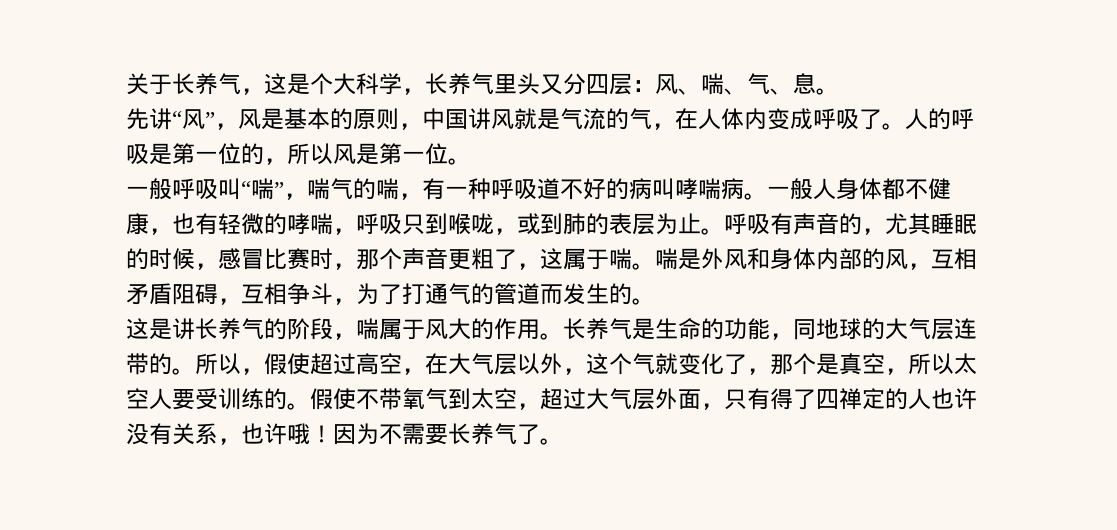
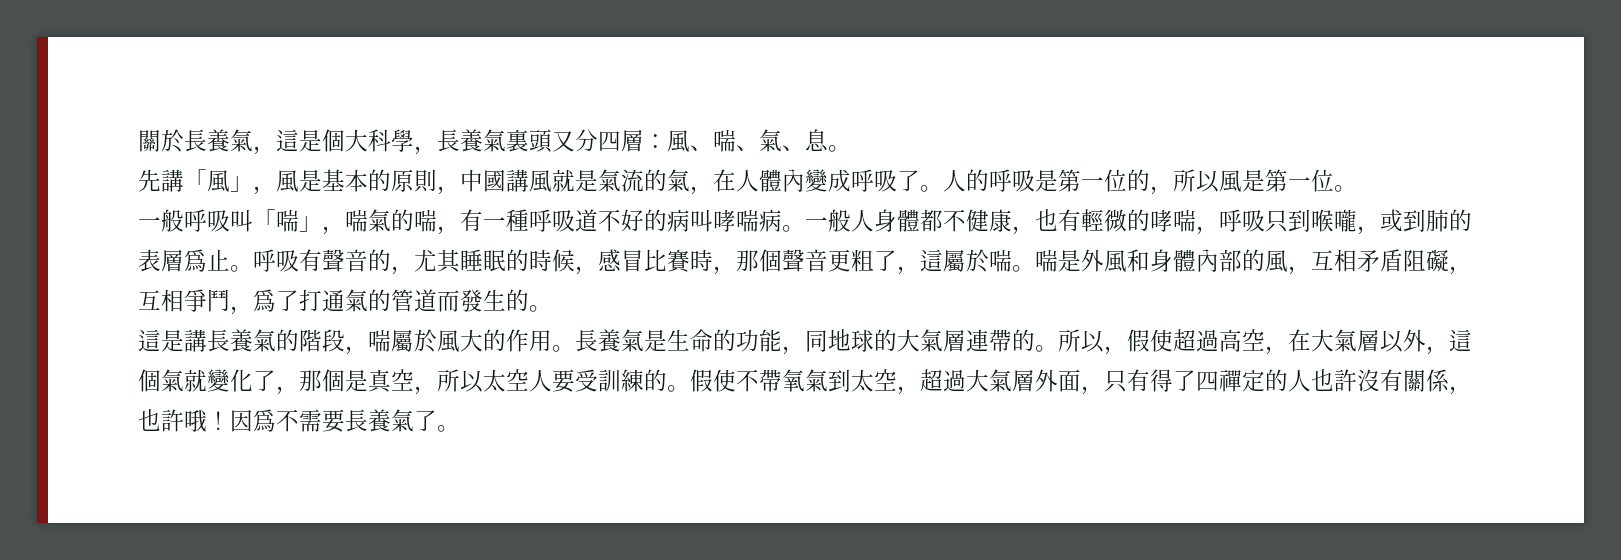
[126,73,839,95] [126,108,790,130] 关于长养气，这是个大科学，长养气里头又分四层：风、喘、气、息。 // 先讲“风”，风是基本的原则，中国讲风就是气流的气，在人体内变 -> [138,129,851,155] [138,169,828,195] 關於長養氣，這是個大科學，長養氣裏頭又分四層：風、喘、氣、息。 // 先講「風」，風是基本的原則，中國講風就是氣流的氣，在人體內變
[333,144,356,164] 风 -> [1219,170,1242,192] 風
[241,178,353,200] “喘”，喘气 -> [253,209,391,235] 「喘」，喘氣
[468,178,491,200] 种 -> [506,209,529,232] 種
[859,178,882,200] 体 -> [897,209,920,232] 體
[218,213,241,235] 轻 -> [1081,209,1104,232] 輕
[471,213,494,234] 咙 -> [1334,209,1357,232] 嚨
[632,213,678,235] 层为 -> [161,249,207,272] 層爲
[793,213,816,235] 声 -> [322,249,345,272] 聲
[149,248,172,269] 时 -> [529,249,552,271] 時
[287,248,425,270] 赛时，那个声 -> [667,249,805,275] 賽時，那個聲
[540,248,609,270] 这属于 -> [920,249,989,273] 這屬於
[724,248,977,270] [126,283,471,305] 风和身体内部的风，互相矛盾阻碍，互相争斗，为了打通气 -> [1104,249,1472,275] [138,289,368,315] 風和身體內部的風，互相矛盾阻礙，互相爭鬥，爲了打通氣
[563,283,586,305] 发 -> [460,289,483,312] 發
[126,318,448,340] 这是讲长养气的阶段，喘属于风 -> [138,329,460,355] 這是講長養氣的階段，喘屬於風
[563,318,632,340] 长养气 -> [575,329,644,352] 長養氣
[908,318,977,340] [126,353,149,375] 气层连带 -> [920,329,1012,352] 氣層連帶
[333,353,356,374] 过 -> [1196,329,1219,352] 過
[471,353,701,375] 气层以外，这个气就变 -> [1334,329,1472,355] [138,369,230,392] 氣層以外，這個氣就變
[793,353,816,375] 个 -> [322,369,345,392] 個
[218,388,264,410] 训练 -> [598,369,644,392] 訓練
[379,388,448,410] 带氧气 -> [759,369,828,392] 帶氧氣
[563,388,655,410] 过大气层 -> [943,369,1035,392] 過大氣層
[839,388,862,410] 禅 -> [1219,369,1242,392] 禪
[954,388,977,410] [126,423,517,445] 许没有关系，也许哦！因为不需要长养气 -> [1334,369,1472,395] [138,409,414,433] 許沒有關係，也許哦！因爲不需要長養氣

